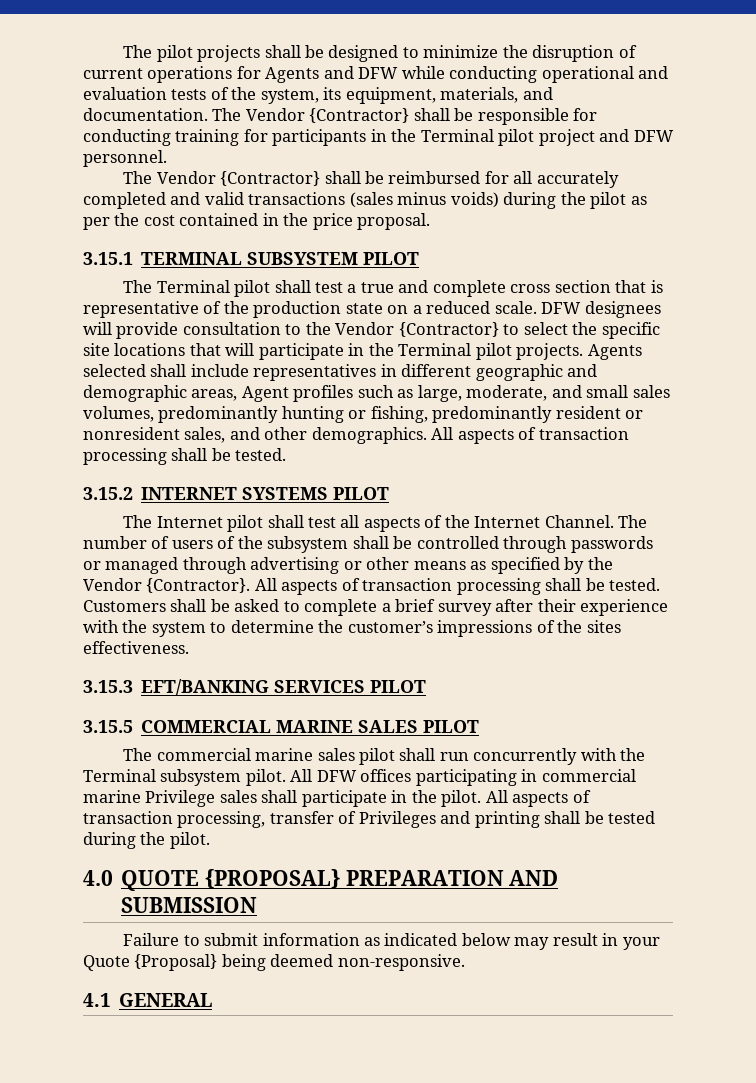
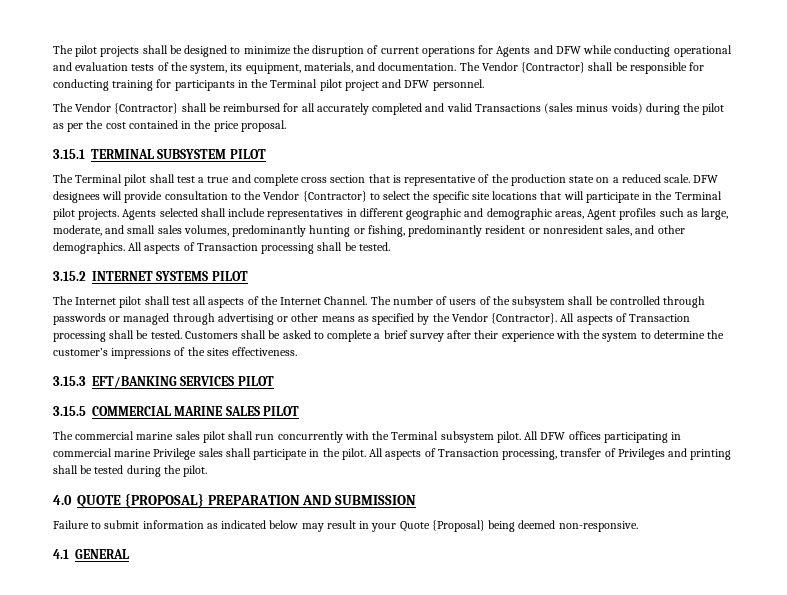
[248,192,346,205] transactions -> [474,104,541,112] Transactions
[538,427,629,440] transaction -> [196,243,258,251] Transaction
[362,578,453,591] transaction -> [629,314,691,322] Transaction
[83,811,173,824] transaction -> [437,449,499,457] Transaction

